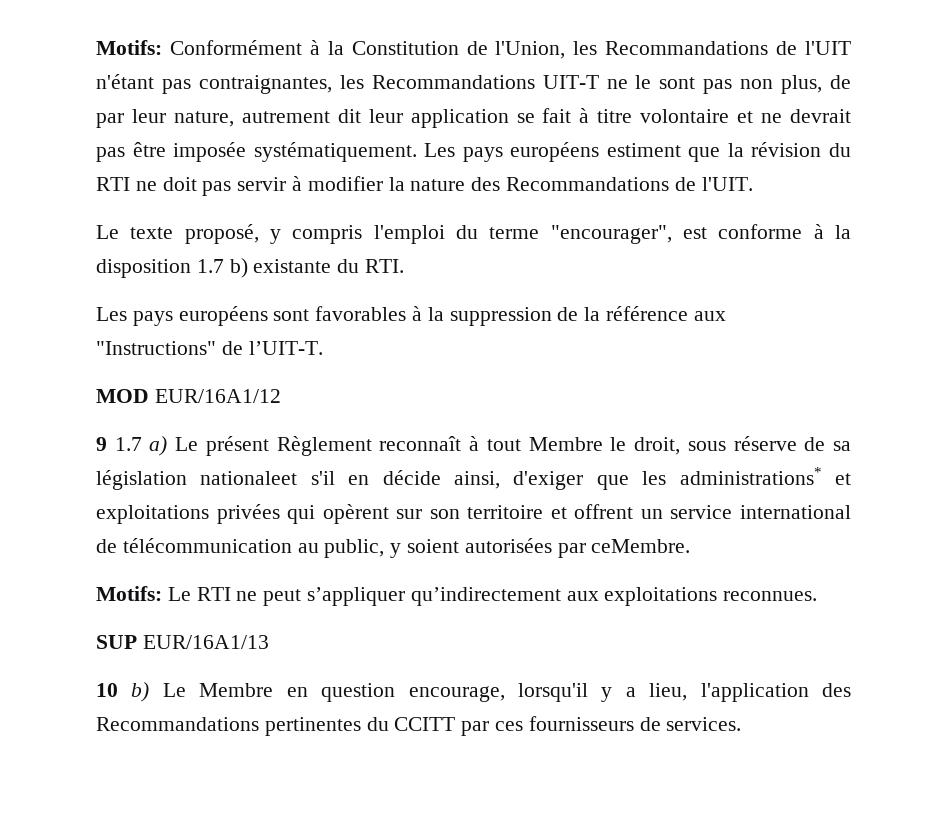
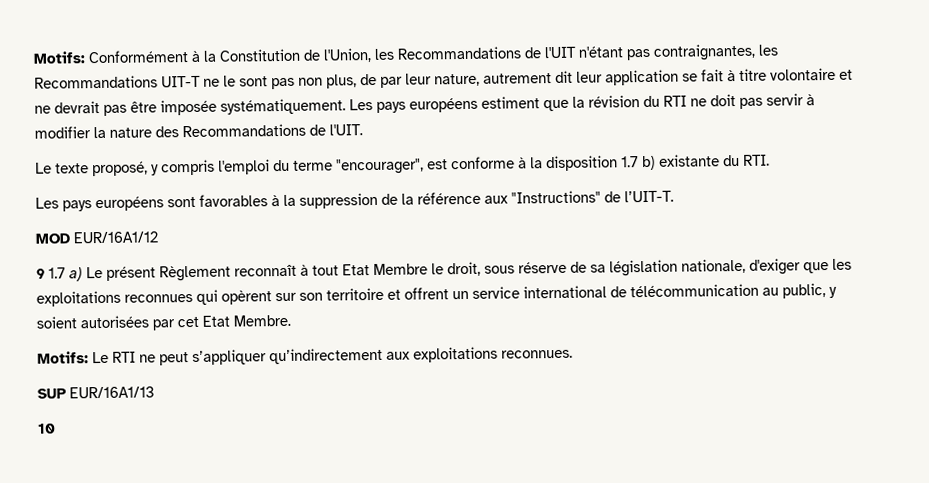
(521, 445) none -> [342,264,370,276] Etat
[200,467,851,490] [96,504,280,524] nationaleet s'il en décide ainsi, d'exiger que les administrations* et exploitations privées -> [681,258,852,275] [36,290,193,307] nationale, d'exiger que les exploitations reconnues
[591,539,691,553] ceMembre. -> [177,314,291,328] cet Etat Membre.
[131,682,851,702] [96,716,742,736] b) Le Membre en question encourage, lorsqu'il y a lieu, l'application des Recommandations pertinentes du CCITT par ces fournisseurs de services. -> (56, 428) none

